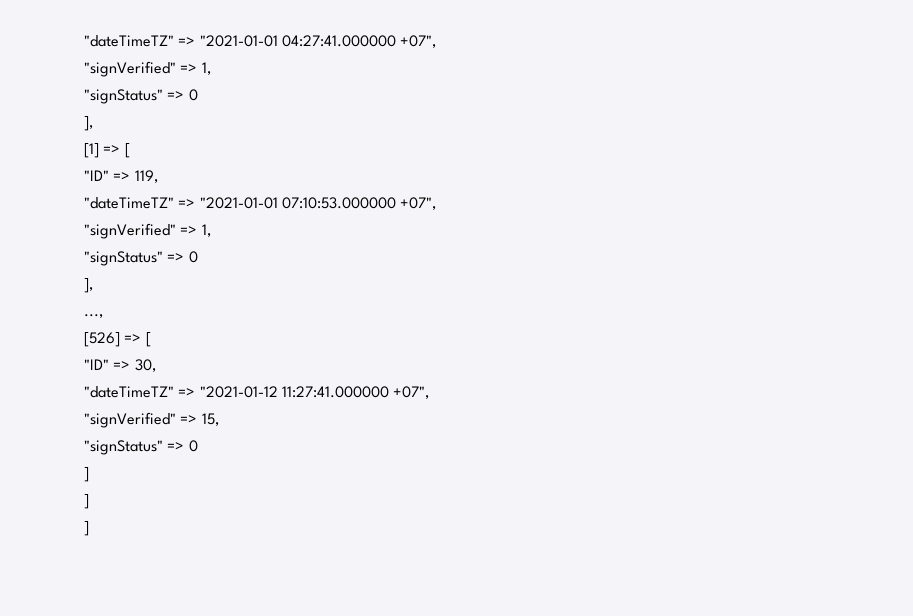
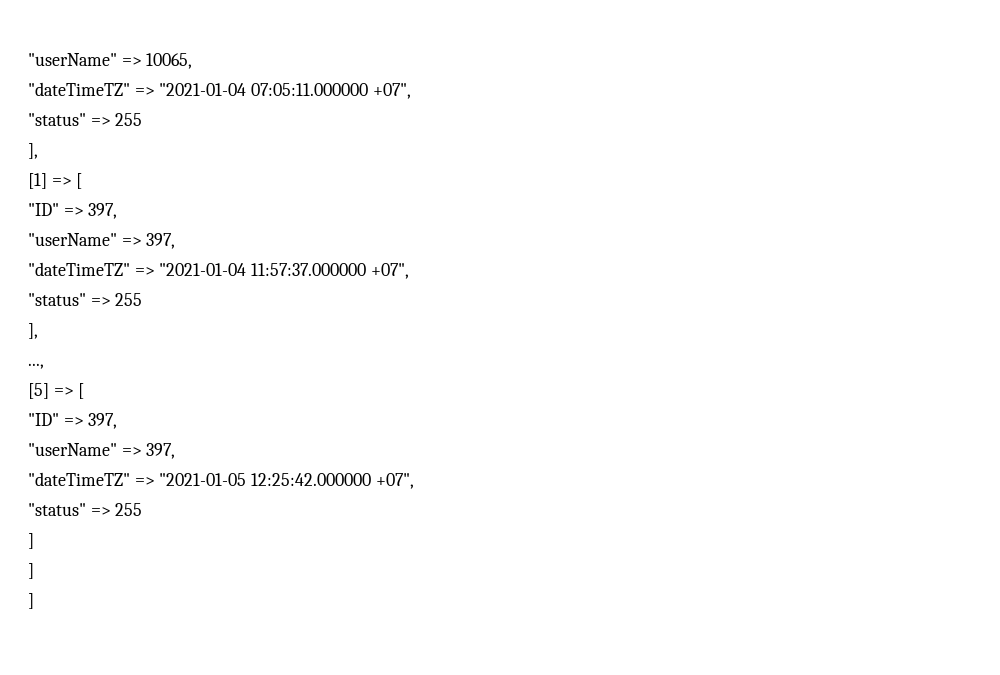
[84,35,437,48] [84,61,211,77] [84,89,198,104] "dateTimeTZ" => "2021-01-01 04:27:41.000000 +07", // "signVerified" => 1, // "signStatus" => 0 -> [28,53,193,69] [28,82,411,99] [28,113,143,126] "userName" => 10065, // "dateTimeTZ" => "2021-01-04 07:05:11.000000 +07", // "status" => 255
[134,170,158,183] [84,197,437,210] [84,223,211,239] [84,251,198,266] 119, // "dateTimeTZ" => "2021-01-01 07:10:53.000000 +07", // "signVerified" => 1, // "signStatus" => 0 -> [88,203,118,219] [28,233,176,249] [28,262,409,279] [28,293,143,306] 397, // "userName" => 397, // "dateTimeTZ" => "2021-01-04 11:57:37.000000 +07", // "status" => 255
[84,332,151,347] [84,359,156,372] [84,386,430,399] [84,412,219,428] [84,440,198,455] [526] => [ // "ID" => 30, // "dateTimeTZ" => "2021-01-12 11:27:41.000000 +07", // "signVerified" => 15, // "signStatus" => 0 -> [28,383,85,399] [28,413,118,429] [28,443,176,459] [28,472,414,489] [28,503,143,516] [5] => [ // "ID" => 397, // "userName" => 397, // "dateTimeTZ" => "2021-01-05 12:25:42.000000 +07", // "status" => 255

